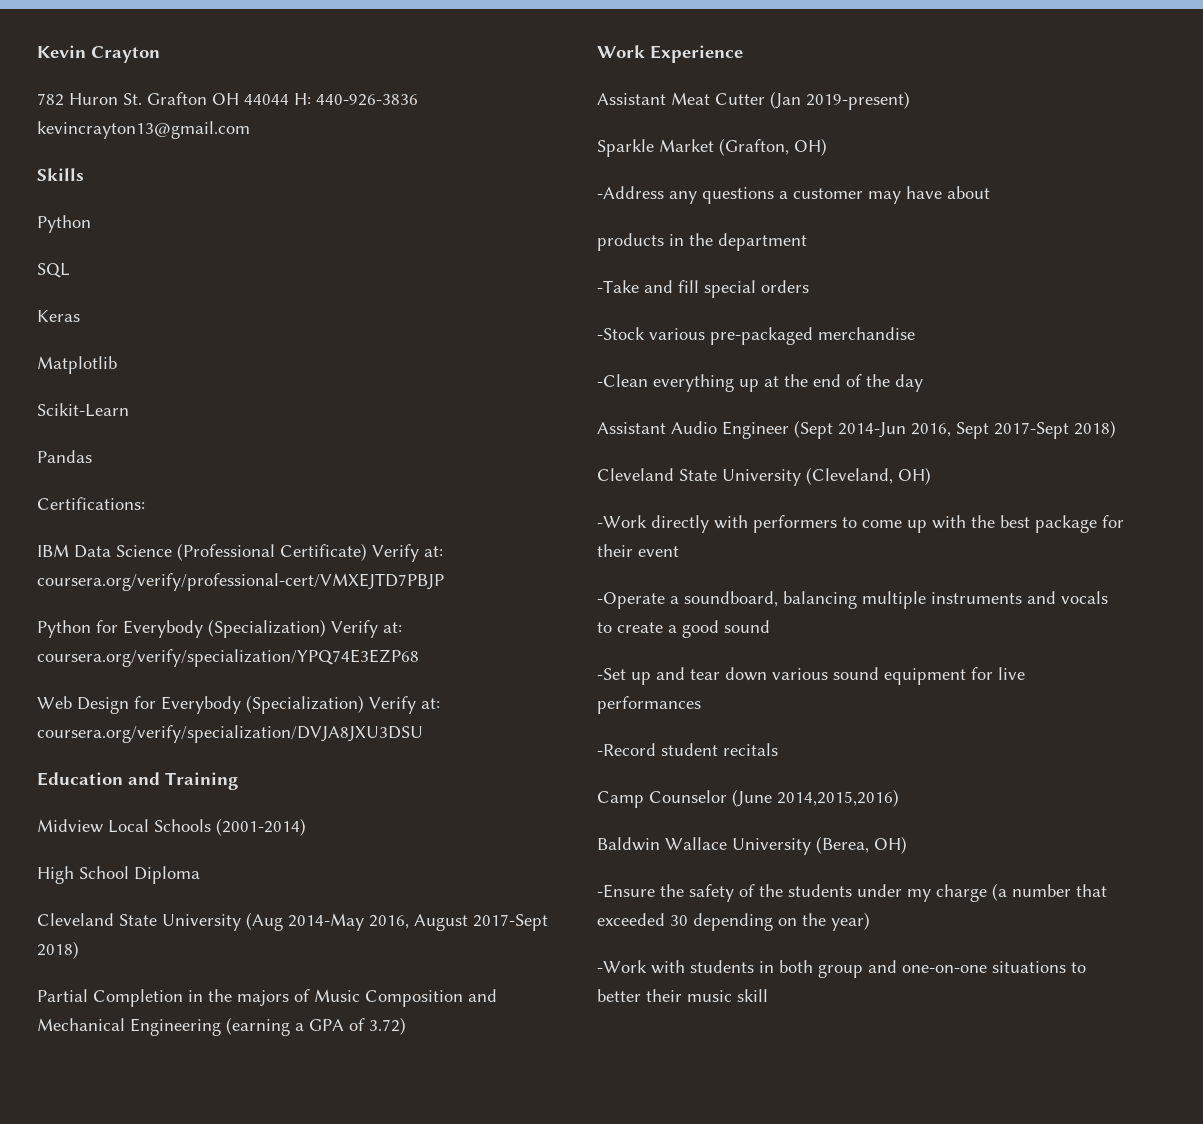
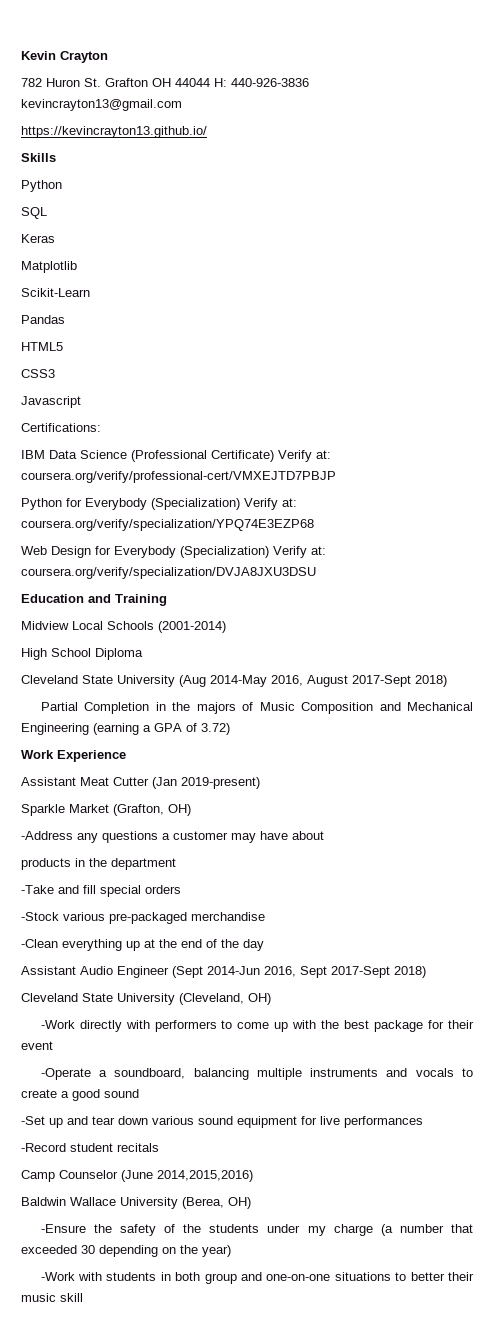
(250, 130) none -> [21,126,207,138] // https://kevincrayton13.github.io/
(92, 456) none -> [21,342,63,351] [21,369,55,378] [21,396,81,408] // HTML5 // CSS3 // Javascript

